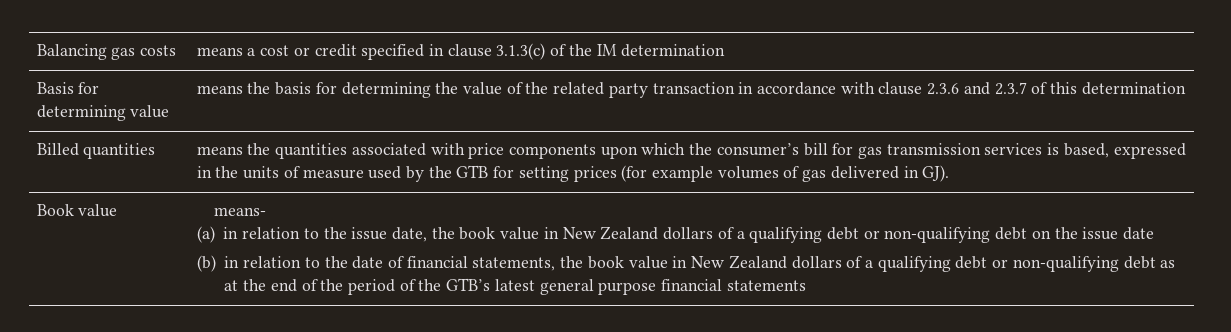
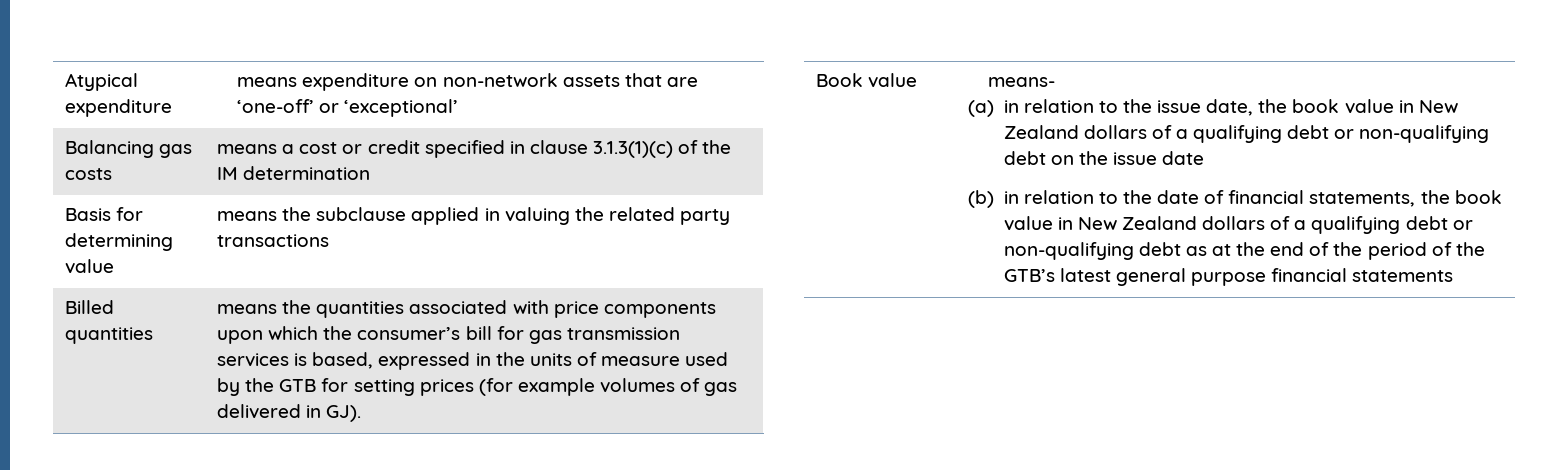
(36, 52) none -> [65,73,139,91] [65,99,173,117] [237,73,698,91] [237,99,459,117] Atypical expenditure | means expenditure on non-network assets that are ‘one-off’ or ‘exceptional’ //
[496,43,546,60] 3.1.3(c) -> [593,141,674,158] 3.1.3(1)(c)
[275,82,1186,98] basis for determining the value of the related party transaction in accordance with clause 2.3.6 and 2.3.7 of this determination -> [316,207,731,225] [217,234,330,247] subclause applied in valuing the related party transactions

